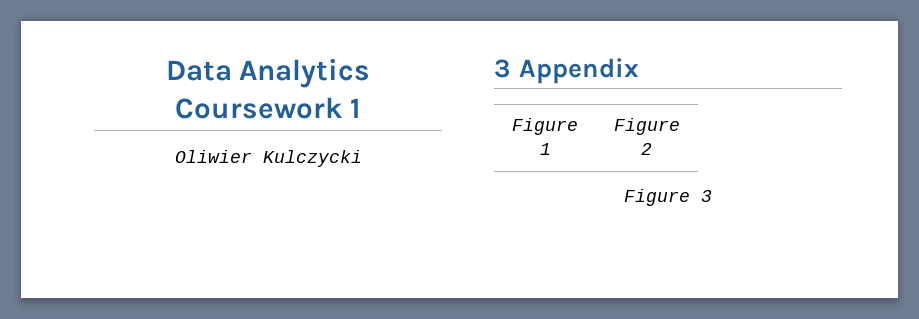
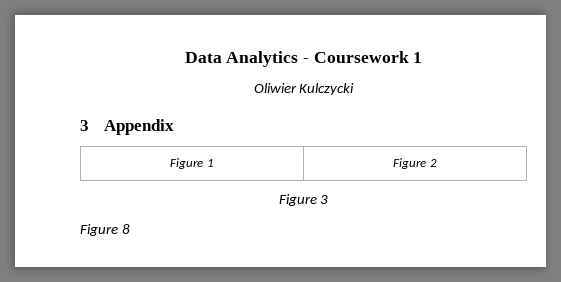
(371, 73) none -> [303,58,309,63] -
(712, 196) none -> [80,224,130,236] // Figure 8

